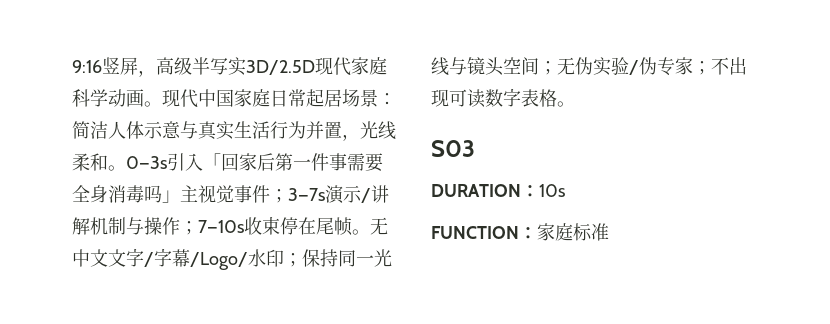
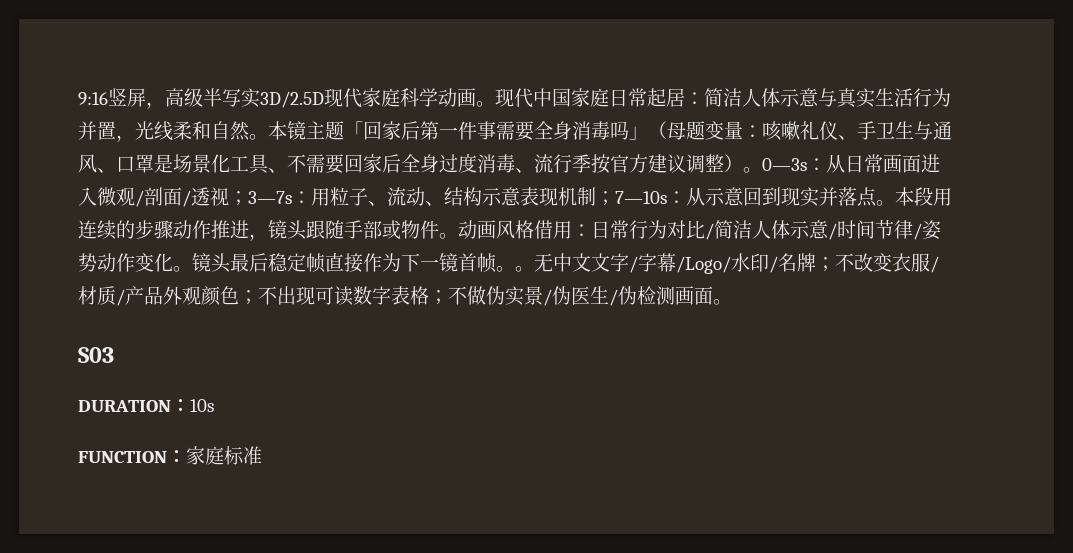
[342,89,378,107] 场景 -> (685, 97) none
[108,153,203,171] 。0—3s引入 -> [211,121,344,141] 自然。本镜主题
[180,185,389,204] [72,217,353,236] 主视觉事件；3—7s演示/讲解机制与操作；7—10s收束停在尾帧 -> [648,121,952,141] [78,154,940,174] [78,187,952,207] [78,219,941,241] [78,253,515,273] （母题变量：咳嗽礼仪、手卫生与通风、口罩是场景化工具、不需要回家后全身过度消毒、流行季按官方建议调整）。0—3s：从日常画面进入微观/剖面/透视；3—7s：用粒子、流动、结构示意表现机制；7—10s：从示意回到现实并落点。本段用连续的步骤动作推进，镜头跟随手部或物件。动画风格借用：日常行为对比/简洁人体示意/时间节律/姿势动作变化。镜头最后稳定帧直接作为下一镜首帧。
[284,249,392,267] [431,57,693,76] ；保持同一光线与镜头空间；无伪实验/伪专家 -> [769,253,939,273] [78,286,239,306] /名牌；不改变衣服/材质/产品外观颜色
(557, 98) none -> [429,286,713,306] ；不做伪实景/伪医生/伪检测画面

